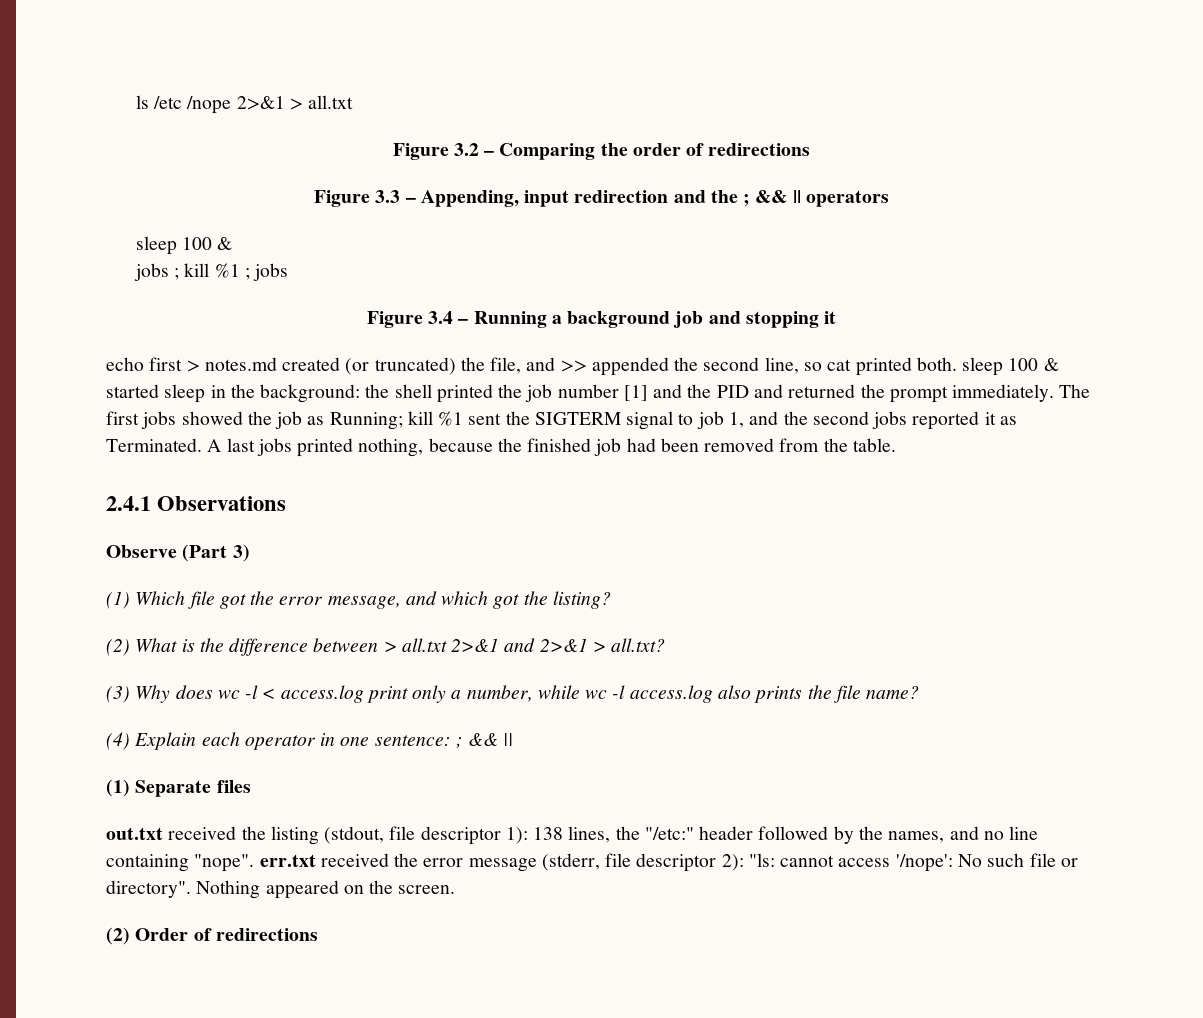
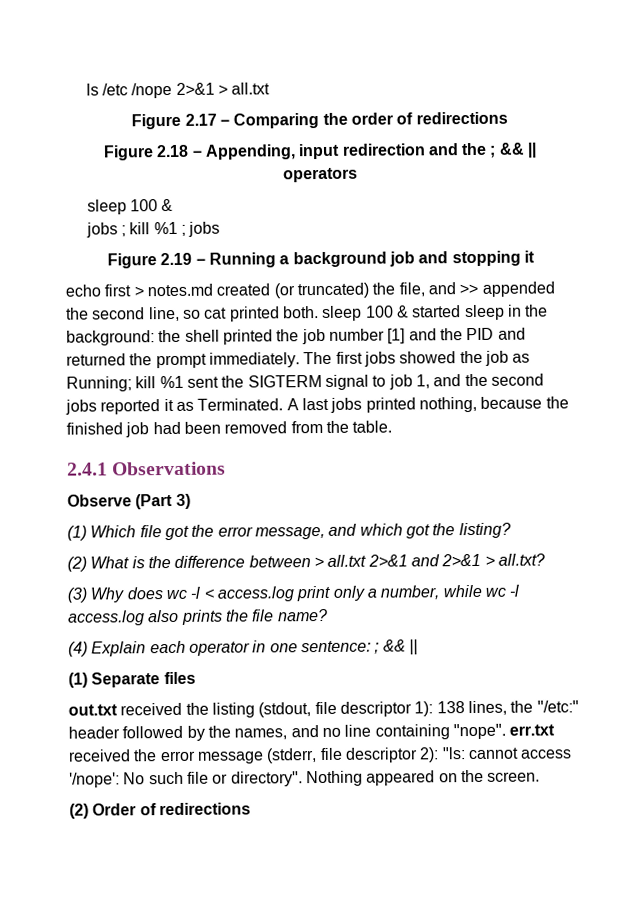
[453,143,479,156] 3.2 -> [184,113,217,126] 2.17
[375,190,401,203] 3.3 -> [156,144,190,158] 2.18
[428,311,454,324] 3.4 -> [160,252,193,266] 2.19

